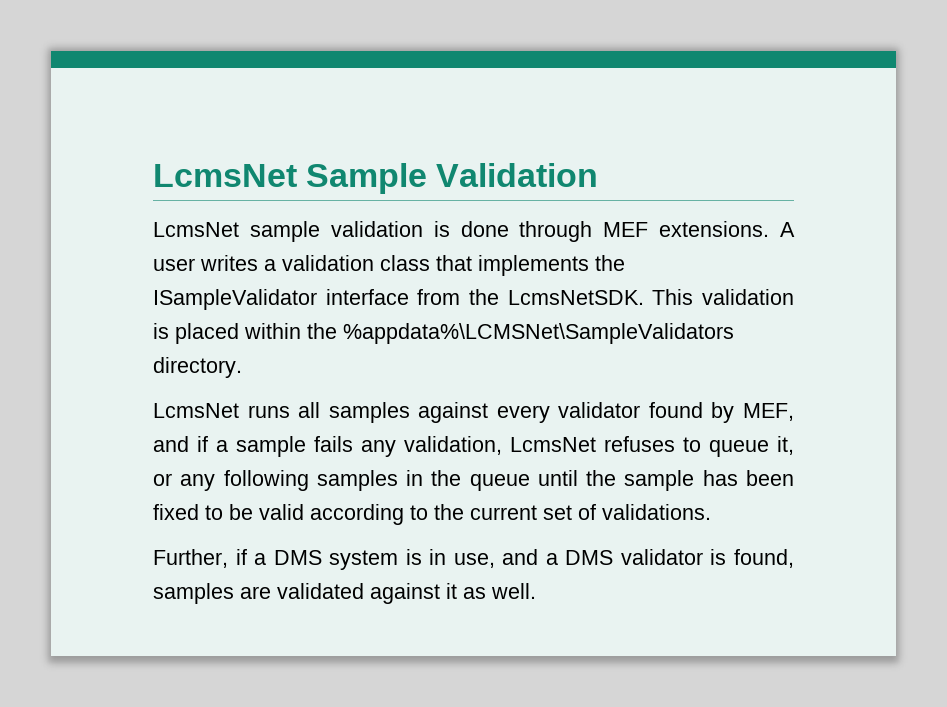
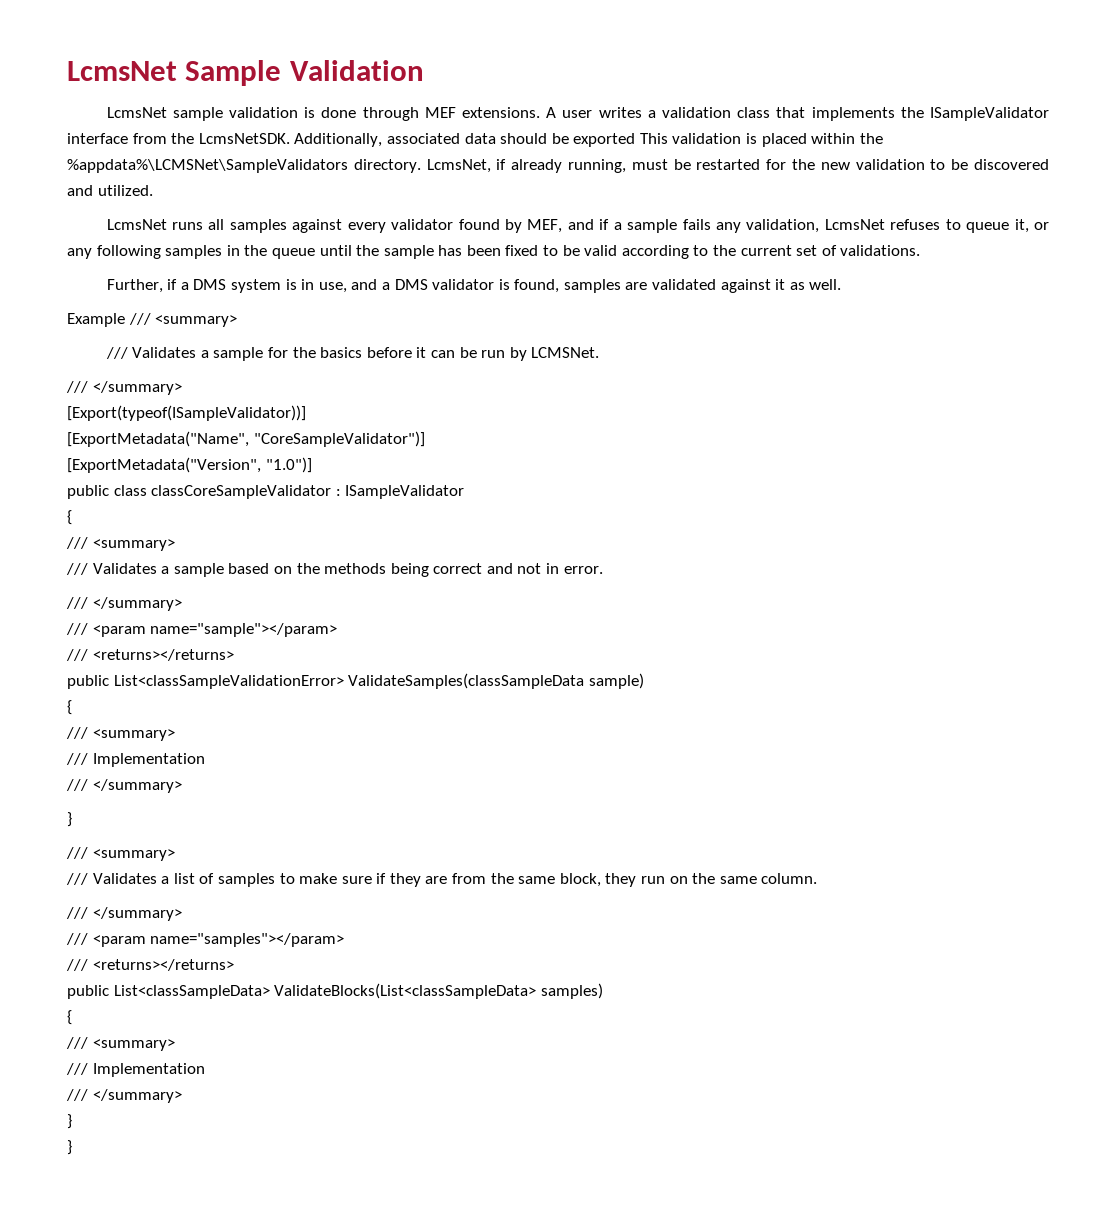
(644, 297) none -> [294,133,636,147] Additionally, associated data should be exported
(242, 367) none -> [426,159,1049,173] [67,185,153,196] LcmsNet, if already running, must be restarted for the new validation to be discovered and utilized.
(536, 591) none -> [67,313,238,327] [105,347,600,361] [66,381,182,395] [67,405,306,421] [67,431,425,447] [67,457,312,473] [67,485,465,499] [67,510,72,525] [66,537,175,551] [66,563,603,577] [66,597,182,611] [66,623,338,637] [66,649,234,661] [67,673,644,689] [67,700,72,715] [66,727,175,741] [66,753,205,767] [66,779,182,793] [67,812,72,827] [66,847,175,861] [66,873,818,887] [66,907,182,921] [66,933,345,947] [66,959,234,971] [67,983,603,999] [67,1010,72,1025] [66,1037,175,1051] [66,1063,205,1077] [66,1089,182,1103] [67,1114,72,1129] [67,1140,72,1155] // Example /// <summary> // /// Validates a sample for the basics before it can be run by LCMSNet. // /// </summary> // [Export(typeof(ISampleValidator))] // [ExportMetadata("Name", "CoreSampleValidator")] // [ExportMetadata("Version", "1.0")] // public class classCoreSampleValidator : ISampleValidator // { // /// <summary> // /// Validates a sample based on the methods being correct and not in error. // /// </summary> // /// <param name="sample"></param> // /// <returns></returns> // public List<classSampleValidationError> ValidateSamples(classSampleData sample) // { // /// <summary> // /// Implementation // /// </summary> // } // /// <summary> // /// Validates a list of samples to make sure if they are from the same block, they run on the same column. // /// </summary> // /// <param name="samples"></param> // /// <returns></returns> // public List<classSampleData> ValidateBlocks(List<classSampleData> samples) // { // /// <summary> // /// Implementation // /// </summary> // } // }

